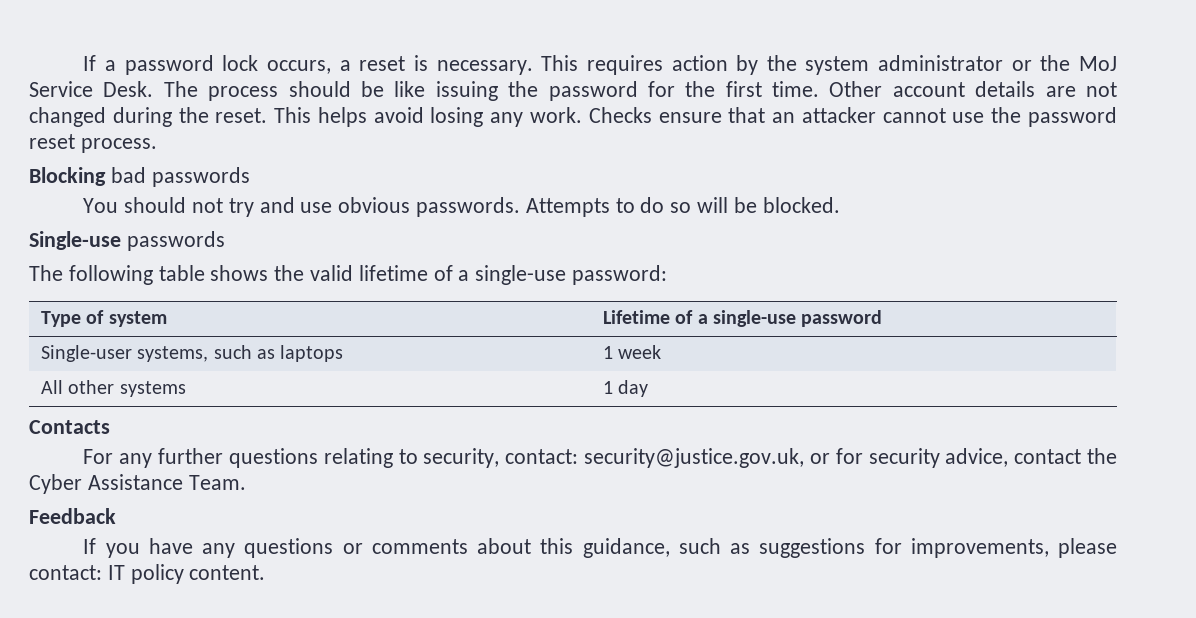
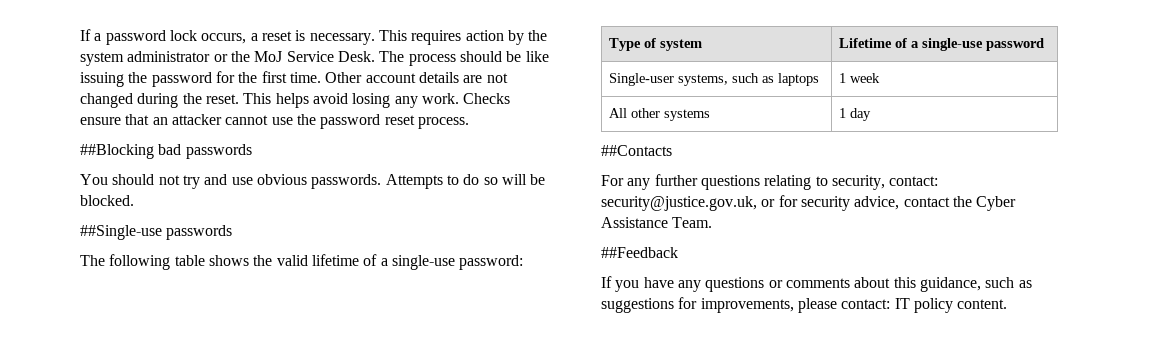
[29,167,106,186] Blocking -> [80,144,154,159] ##Blocking
[29,231,121,250] Single-use -> [80,225,162,240] ##Single-use
[29,420,110,434] Contacts -> [601,145,672,156] ##Contacts
[29,508,116,524] Feedback -> [601,247,678,258] ##Feedback

